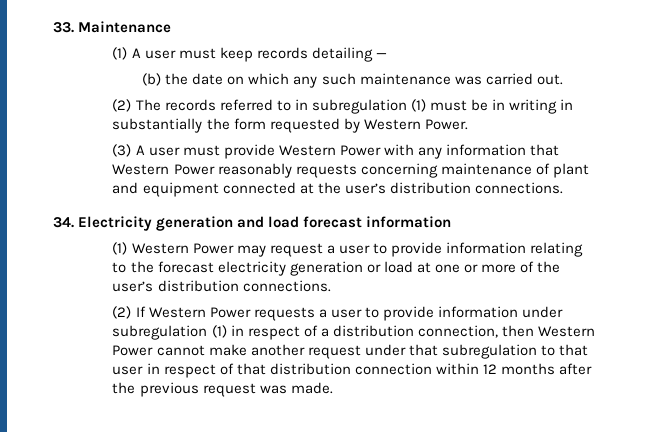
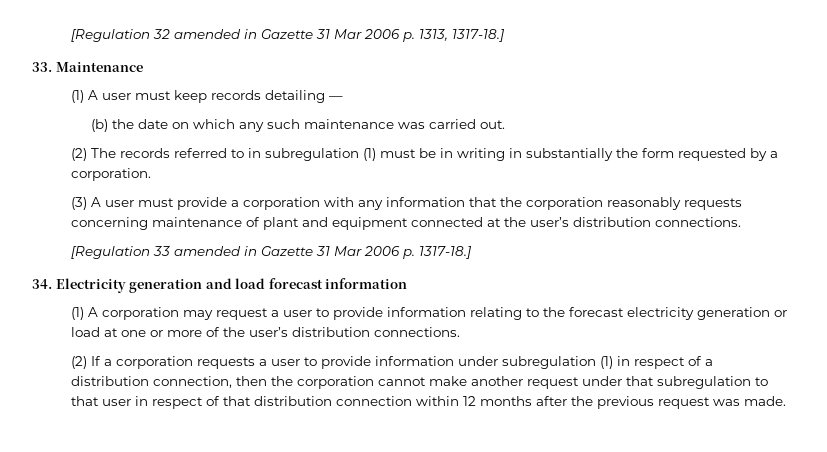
(53, 27) none -> [71,29,506,42] [Regulation 32 amended in Gazette 31 Mar 2006 p. 1313, 1317-18.] //
[363,119,468,130] Western Power. -> [770,151,779,158] [71,168,152,181] a corporation.
[278,145,381,156] Western Power -> [231,197,321,210] a corporation
[112,164,215,175] Western Power -> [500,197,604,210] the corporation
(563, 188) none -> [71,246,473,259] // [Regulation 33 amended in Gazette 31 Mar 2006 p. 1317-18.]
[131,243,234,254] Western Power -> [88,307,180,320] A corporation
[148,307,251,318] Western Power -> [104,356,194,369] a corporation
[537,326,595,337] [112,345,154,356] Western Power -> [271,376,375,389] the corporation

